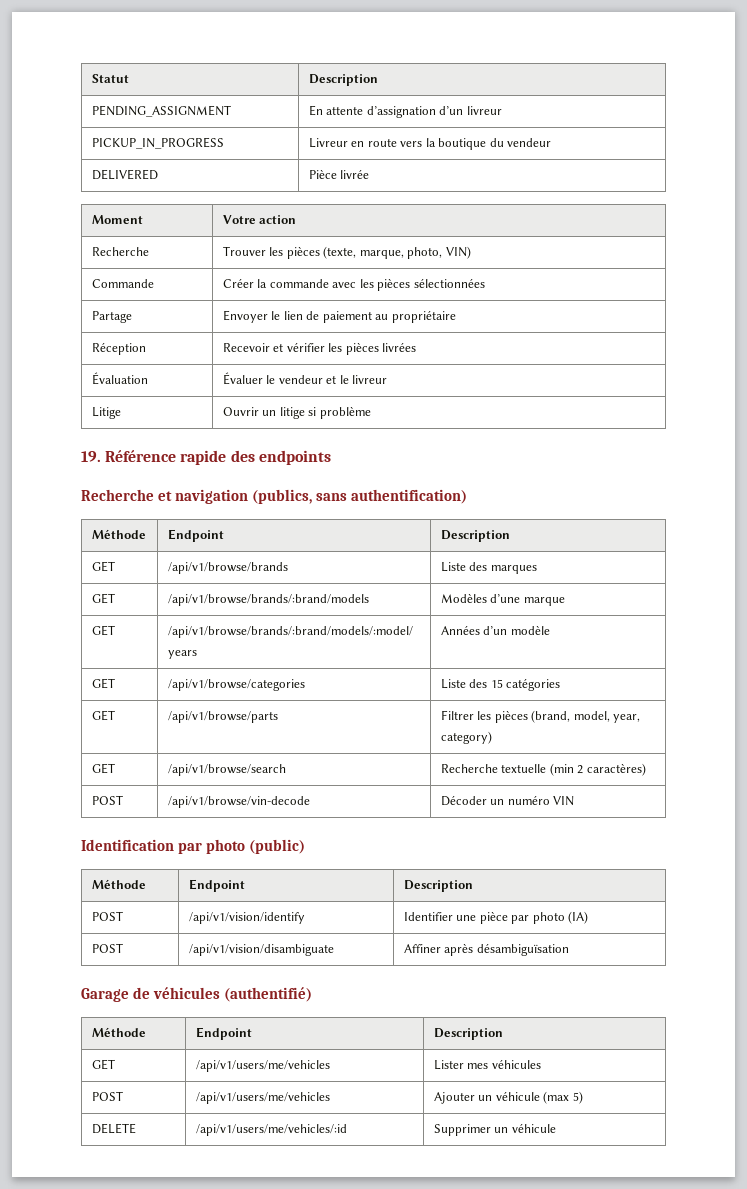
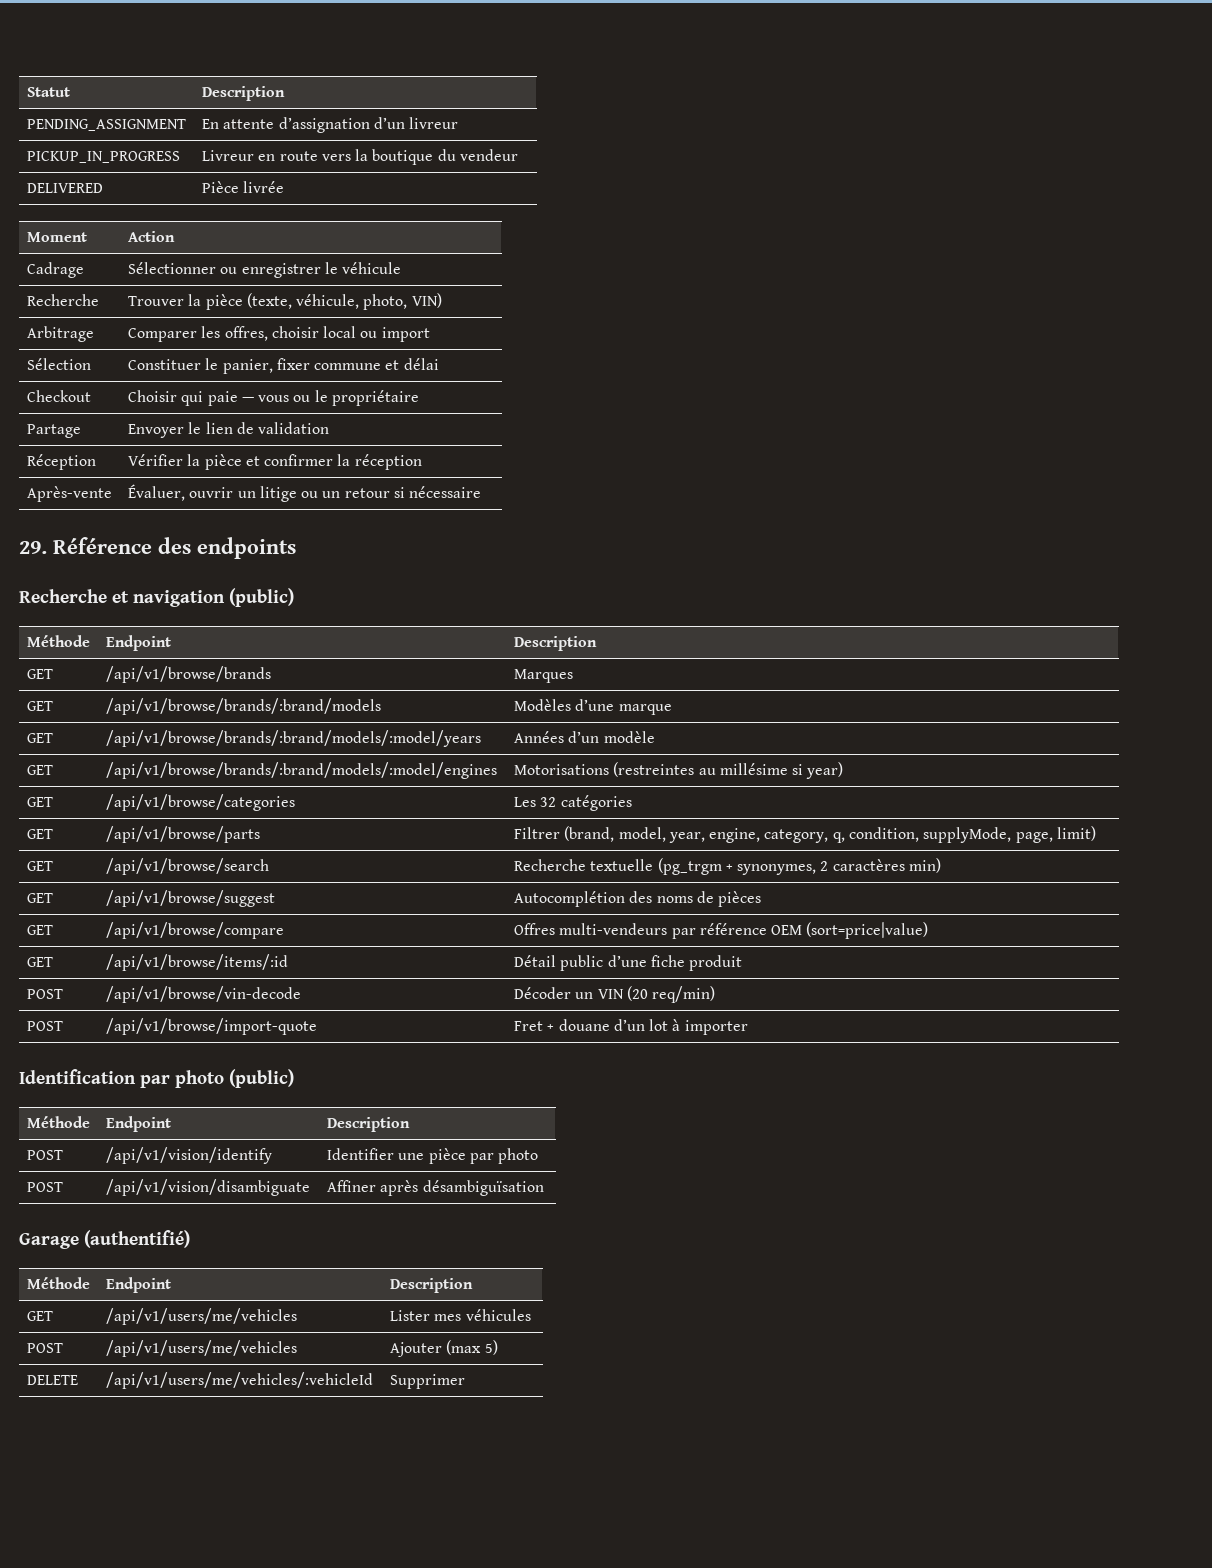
[222,215,297,224] [91,247,149,256] [222,246,471,259] [91,279,154,288] [222,278,485,291] Votre action // Recherche | Trouver les pièces (texte, marque, photo, VIN) // Commande | Créer la commande avec les pièces sélectionnées -> [127,231,175,242] [26,262,84,278] [127,262,402,278] [26,294,99,306] [127,293,442,310] [26,326,94,342] [127,326,430,342] [26,358,91,370] [127,358,439,374] [26,390,91,402] [127,390,420,406] Action // Cadrage | Sélectionner ou enregistrer le véhicule // Recherche | Trouver la pièce (texte, véhicule, photo, VIN) // Arbitrage | Comparer les offres, choisir local ou import // Sélection | Constituer le panier, fixer commune et délai // Checkout | Choisir qui paie — vous ou le propriétaire
[322,310,456,323] [91,342,146,355] [222,342,417,355] [91,372,148,385] [222,372,388,385] [91,407,121,419] [222,406,371,419] [81,450,227,465] paiement au propriétaire // Réception | Recevoir et vérifier les pièces livrées // Évaluation | Évaluer le vendeur et le livreur // Litige | Ouvrir un litige si problème // 19. Référence rapide -> [258,422,330,434] [26,454,96,470] [127,454,422,470] [26,486,112,502] [127,484,482,502] [19,537,152,554] validation // Réception | Vérifier la pièce et confirmer la réception // Après-vente | Évaluer, ouvrir un litige ou un retour si nécessaire // 29. Référence
[251,489,467,504] (publics, sans authentification) -> [229,588,294,607] (public)
[440,562,537,574] Liste des marques -> [513,669,573,683] Marques
(550, 630) none -> [26,765,53,775] [105,762,497,779] [513,762,844,779] // GET | /api/v1/browse/brands/:brand/models/:model/engines | Motorisations (restreintes au millésime si year)
[440,679,503,689] Liste des 15 -> [513,797,557,807] Les 32
[477,710,528,723] les pièces -> (560, 833) none
[440,731,492,744] [91,763,115,774] [167,764,286,776] [440,763,646,776] category) // GET | /api/v1/browse/search | Recherche textuelle (min 2 caractères) -> [709,826,1097,843] [26,861,53,871] [105,858,269,875] [513,858,942,875] [26,893,53,903] [105,890,275,907] [513,891,762,907] [26,925,53,935] [105,922,284,939] [513,922,929,939] [26,957,53,967] [105,954,288,971] [513,955,743,971] engine, category, q, condition, supplyMode, page, limit) // GET | /api/v1/browse/search | Recherche textuelle (pg_trgm + synonymes, 2 caractères min) // GET | /api/v1/browse/suggest | Autocomplétion des noms de pièces // GET | /api/v1/browse/compare | Offres multi-vendeurs par référence OEM (sort=price|value) // GET | /api/v1/browse/items/:id | Détail public d’une fiche produit
[507,795,550,805] numéro -> (594, 995) none
(575, 801) none -> [626,986,716,1003] [26,1021,63,1031] [105,1018,317,1035] [513,1019,748,1035] (20 req/min) // POST | /api/v1/browse/import-quote | Fret + douane d’un lot à importer
[568,911,589,924] (IA) -> (539, 1156) none
[132,987,220,999] de véhicules -> (79, 1241) none
[478,1091,540,1101] un véhicule -> (442, 1349) none
[195,1124,347,1136] /api/v1/users/me/vehicles/:id -> [105,1372,373,1389] /api/v1/users/me/vehicles/:vehicleId
[494,1123,556,1133] un véhicule -> (465, 1381) none

